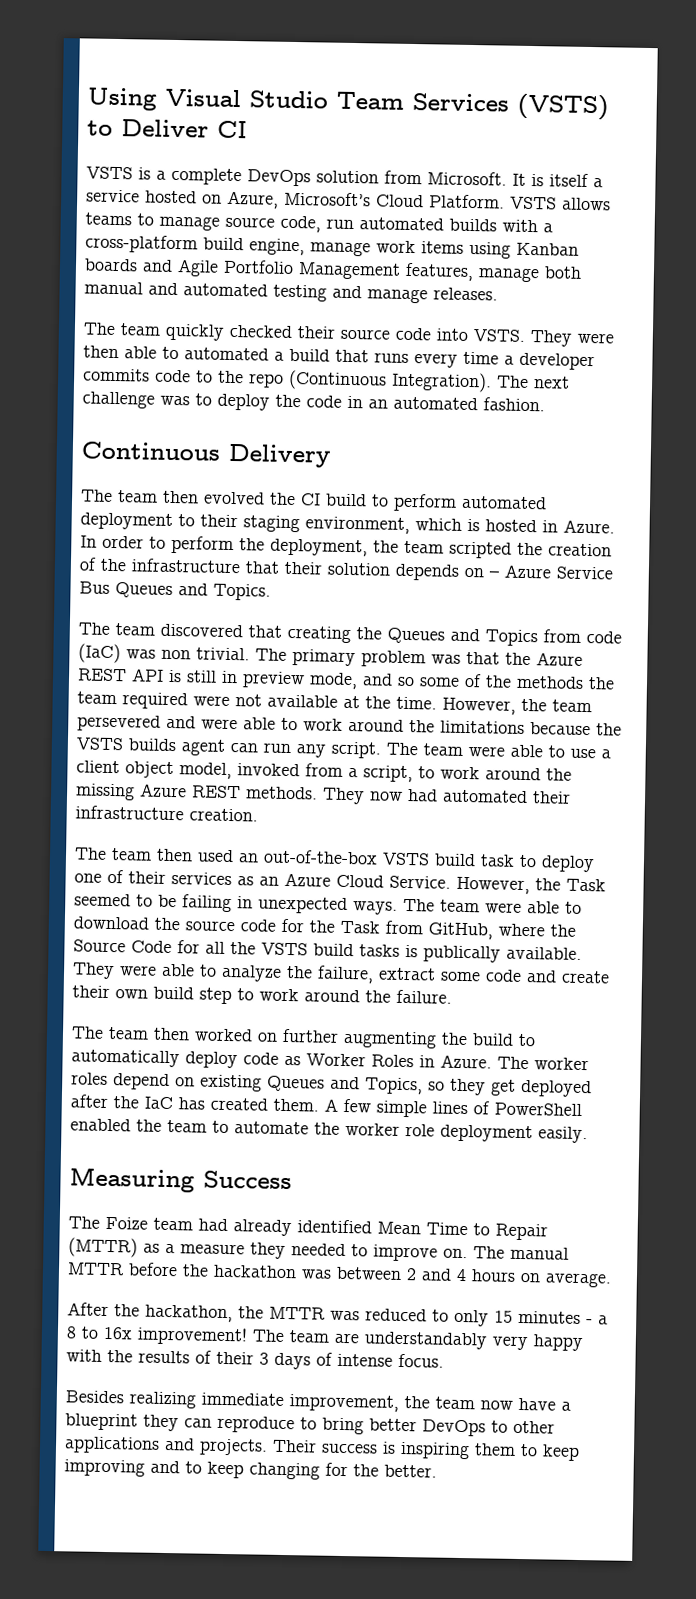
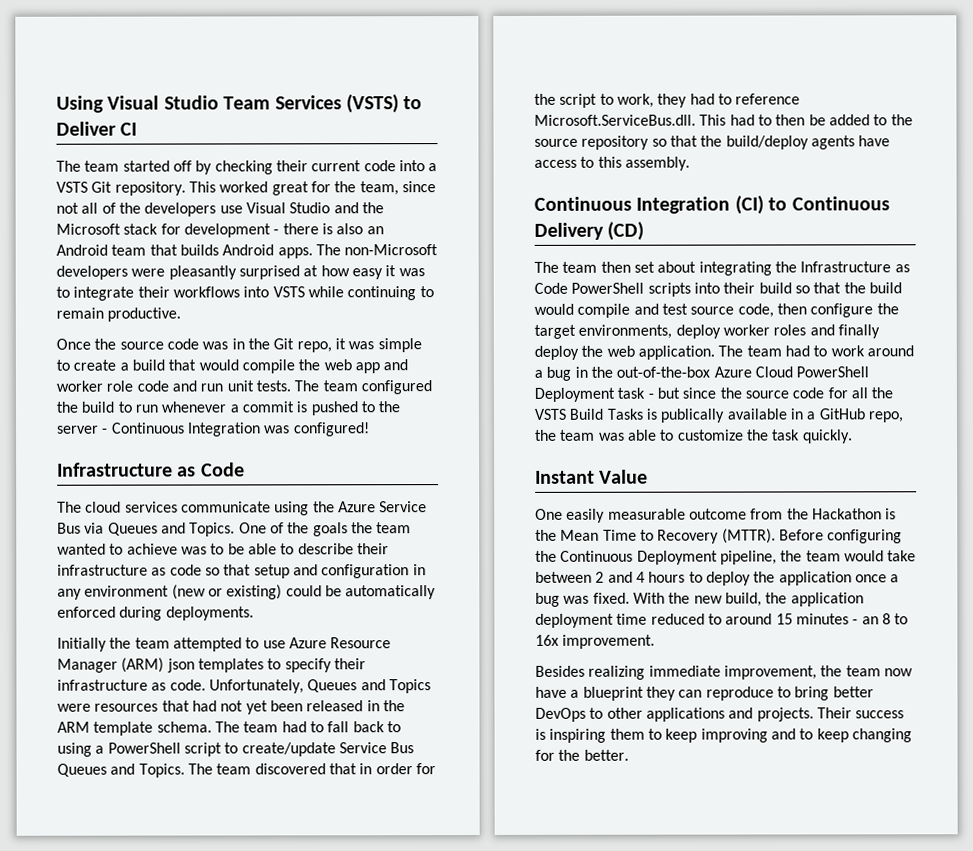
[86,166,603,188] [86,189,611,211] [85,212,553,233] [85,234,579,259] [84,258,582,283] [84,281,498,304] [83,322,614,347] [83,345,595,371] [83,368,570,393] [82,391,545,412] [81,441,331,468] [81,489,547,512] [80,512,615,535] [80,535,612,559] [79,557,551,581] VSTS is a complete DevOps solution from Microsoft. It is itself a service hosted on Azure, Microsoft’s Cloud Platform. VSTS allows teams to manage source code, run automated builds with a cross-platform build engine, manage work items using Kanban boards and Agile Portfolio Management features, manage both manual and automated testing and manage releases. // The team quickly checked their source code into VSTS. They were then able to automated a build that runs every time a developer commits code to the repo (Continuous Integration). The next challenge was to deploy the code in an automated fashion. // Continuous Delivery // The team then evolved the CI build to perform automated deployment to their staging environment, which is hosted in Azure. In order to perform the deployment, the team scripted the creation of the infrastructure that their solution depends on – Azure -> [56,160,438,175] [56,181,436,196] [56,202,384,217] [56,223,384,238] [56,244,439,259] [56,265,425,280] [56,286,434,301] [56,307,182,322] [56,338,422,353] [56,359,409,374] [56,380,432,395] [56,401,401,416] [56,422,370,437] [57,462,245,477] [57,501,428,516] [57,522,412,537] [57,543,389,555] [57,564,426,579] [57,584,437,600] [57,606,254,621] [57,637,392,652] [57,657,366,673] [57,679,431,694] [57,700,405,715] [57,721,401,736] [57,742,336,757] The team started off by checking their current code into a VSTS Git repository. This worked great for the team, since not all of the developers use Visual Studio and the Microsoft stack for development - there is also an Android team that builds Android apps. The non-Microsoft developers were pleasantly surprised at how easy it was to integrate their workflows into VSTS while continuing to remain productive. // Once the source code was in the Git repo, it was simple to create a build that would compile the web app and worker role code and run unit tests. The team configured the build to run whenever a commit is pushed to the server - Continuous Integration was configured! // Infrastructure as Code // The cloud services communicate using the Azure Service Bus via Queues and Topics. One of the goals the team wanted to achieve was to be able to describe their infrastructure as code so that setup and configuration in any environment (new or existing) could be automatically enforced during deployments. // Initially the team attempted to use Azure Resource Manager (ARM) json templates to specify their infrastructure as code. Unfortunately, Queues and Topics were resources that had not yet been released in the ARM template schema. The team had to fall back to using a PowerShell script to create/update
(271, 592) // -> (185, 770) none
[287,625,622,647] [78,643,583,668] [77,668,615,690] [77,691,592,715] [77,714,622,736] [76,737,611,759] [76,760,572,783] [75,783,571,805] [75,805,258,822] [74,847,595,873] [74,869,606,895] [74,893,582,915] [73,916,576,940] [73,939,582,963] [72,962,610,984] [72,985,452,1005] [71,1026,536,1049] [71,1049,589,1071] [71,1072,592,1098] [70,1094,582,1118] [70,1118,588,1144] [69,1167,292,1193] [68,1216,548,1241] [68,1237,569,1262] [67,1262,332,1279] creating the Queues and Topics from code (IaC) was non trivial. The primary problem was that the Azure REST API is still in preview mode, and so some of the methods the team required were not available at the time. However, the team persevered and were able to work around the limitations because the VSTS builds agent can run any script. The team were able to use a client object model, invoked from a script, to work around the missing Azure REST methods. They now had automated their infrastructure creation. // The team then used an out-of-the-box VSTS build task to deploy one of their services as an Azure Cloud Service. However, the Task seemed to be failing in unexpected ways. The team were able to download the source code for the Task from GitHub, where the Source Code for all the VSTS build tasks is publically available. They were able to analyze the failure, extract some code and create their own build step to work around the failure. // The team then worked on further augmenting the build to automatically deploy code as Worker Roles in Azure. The worker roles depend on existing Queues and Topics, so they get deployed after the IaC has created them. A few simple lines of PowerShell enabled the team to automate the worker role deployment easily. // Measuring Success // The Foize team had already identified Mean Time to Repair (MTTR) as a measure they needed to improve on. The manual MTTR before the hackathon was -> [359,763,436,775] [534,93,801,108] [534,114,913,126] [534,135,891,150] [534,156,690,171] [534,195,890,215] [534,221,645,241] [534,261,910,276] [534,282,902,297] [534,303,899,318] [534,324,880,339] [534,345,914,360] [534,366,870,381] [534,387,894,402] [534,408,903,423] [535,429,853,444] [535,469,649,484] [535,508,897,523] [535,528,903,544] [535,550,917,565] in order for the script to work, they had to reference Microsoft.ServiceBus.dll. This had to then be added to the source repository so that the build/deploy agents have access to this assembly. // Continuous Integration (CI) to Continuous Delivery (CD) // The team then set about integrating the Infrastructure as Code PowerShell scripts into their build so that the build would compile and test source code, then configure the target environments, deploy worker roles and finally deploy the web application. The team had to work around a bug in the out-of-the-box Azure Cloud PowerShell Deployment task - but since the source code for all the VSTS Build Tasks is publically available in a GitHub repo, the team was able to customize the task quickly. // Instant Value // One easily measurable outcome from the Hackathon is the Mean Time to Recovery (MTTR). Before configuring the Continuous Deployment pipeline, the team would take
[520,1272,612,1288] [67,1302,360,1323] on average. // After the hackathon, the MTTR was -> [688,571,900,586] [535,592,864,607] [535,613,648,628] to deploy the application once a bug was fixed. With the new build, the application deployment time
[454,1309,489,1327] only -> [725,613,773,625] around
[598,1315,608,1325] a -> [861,616,879,625] an
[137,1326,583,1352] [66,1349,444,1370] improvement! The team are understandably very happy with the results of their 3 days of intense focus. -> [562,634,656,649] improvement.

